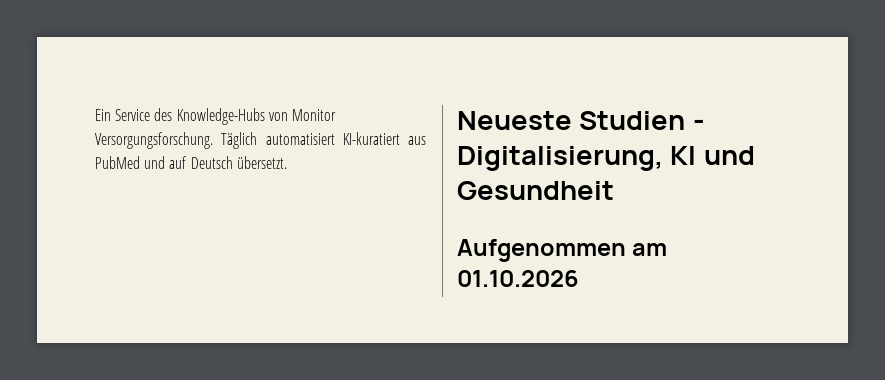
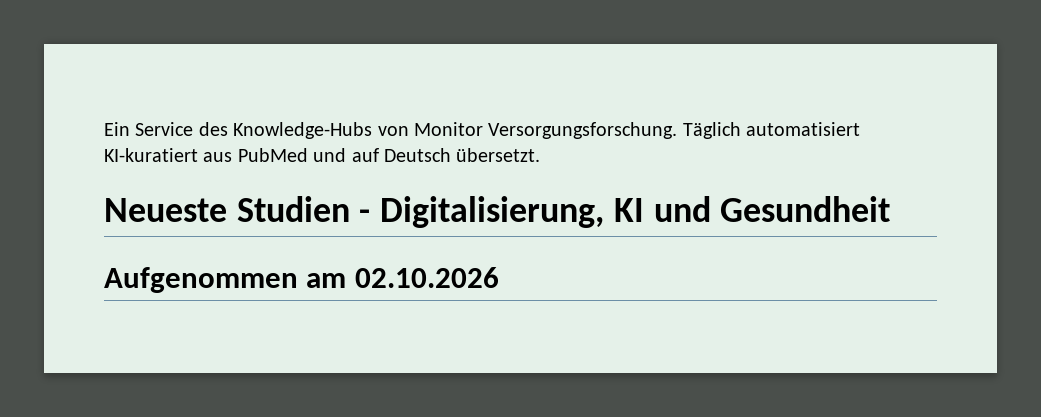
[457,270,579,287] 01.10.2026 -> [354,267,499,288] 02.10.2026

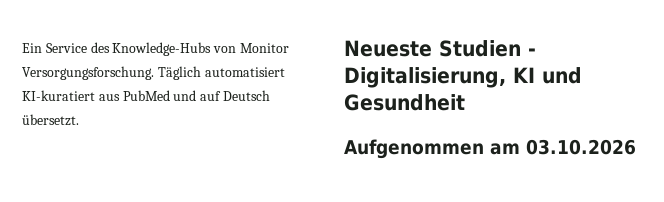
[354,267,499,288] 02.10.2026 -> [526,139,636,155] 03.10.2026

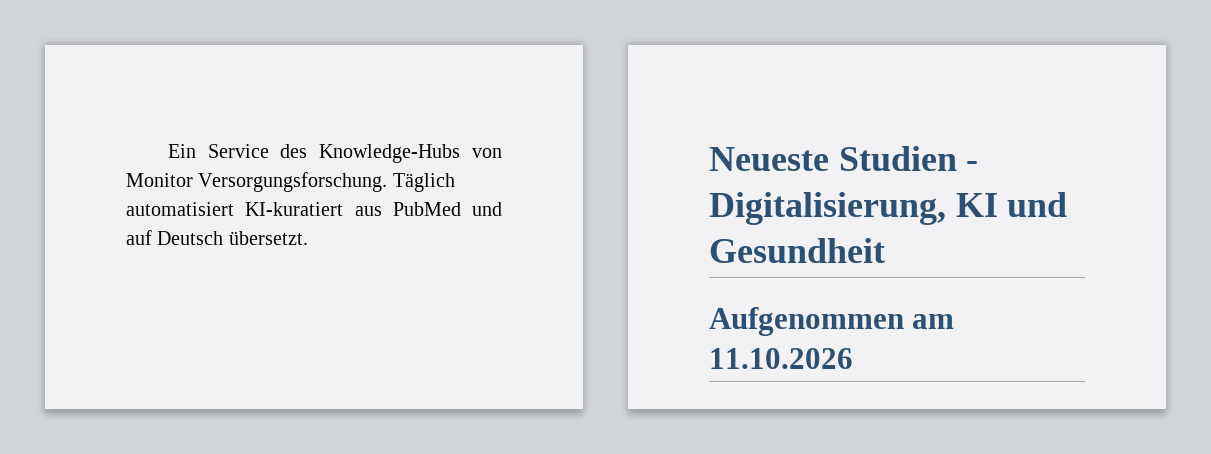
[526,139,636,155] 03.10.2026 -> [709,348,853,369] 11.10.2026

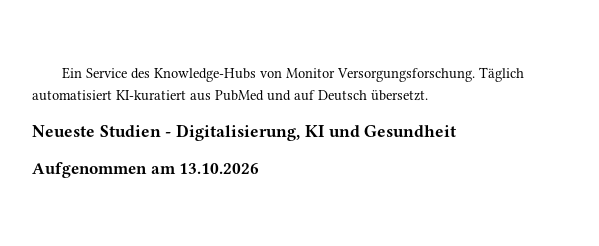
[709,348,853,369] 11.10.2026 -> [179,163,260,174] 13.10.2026

